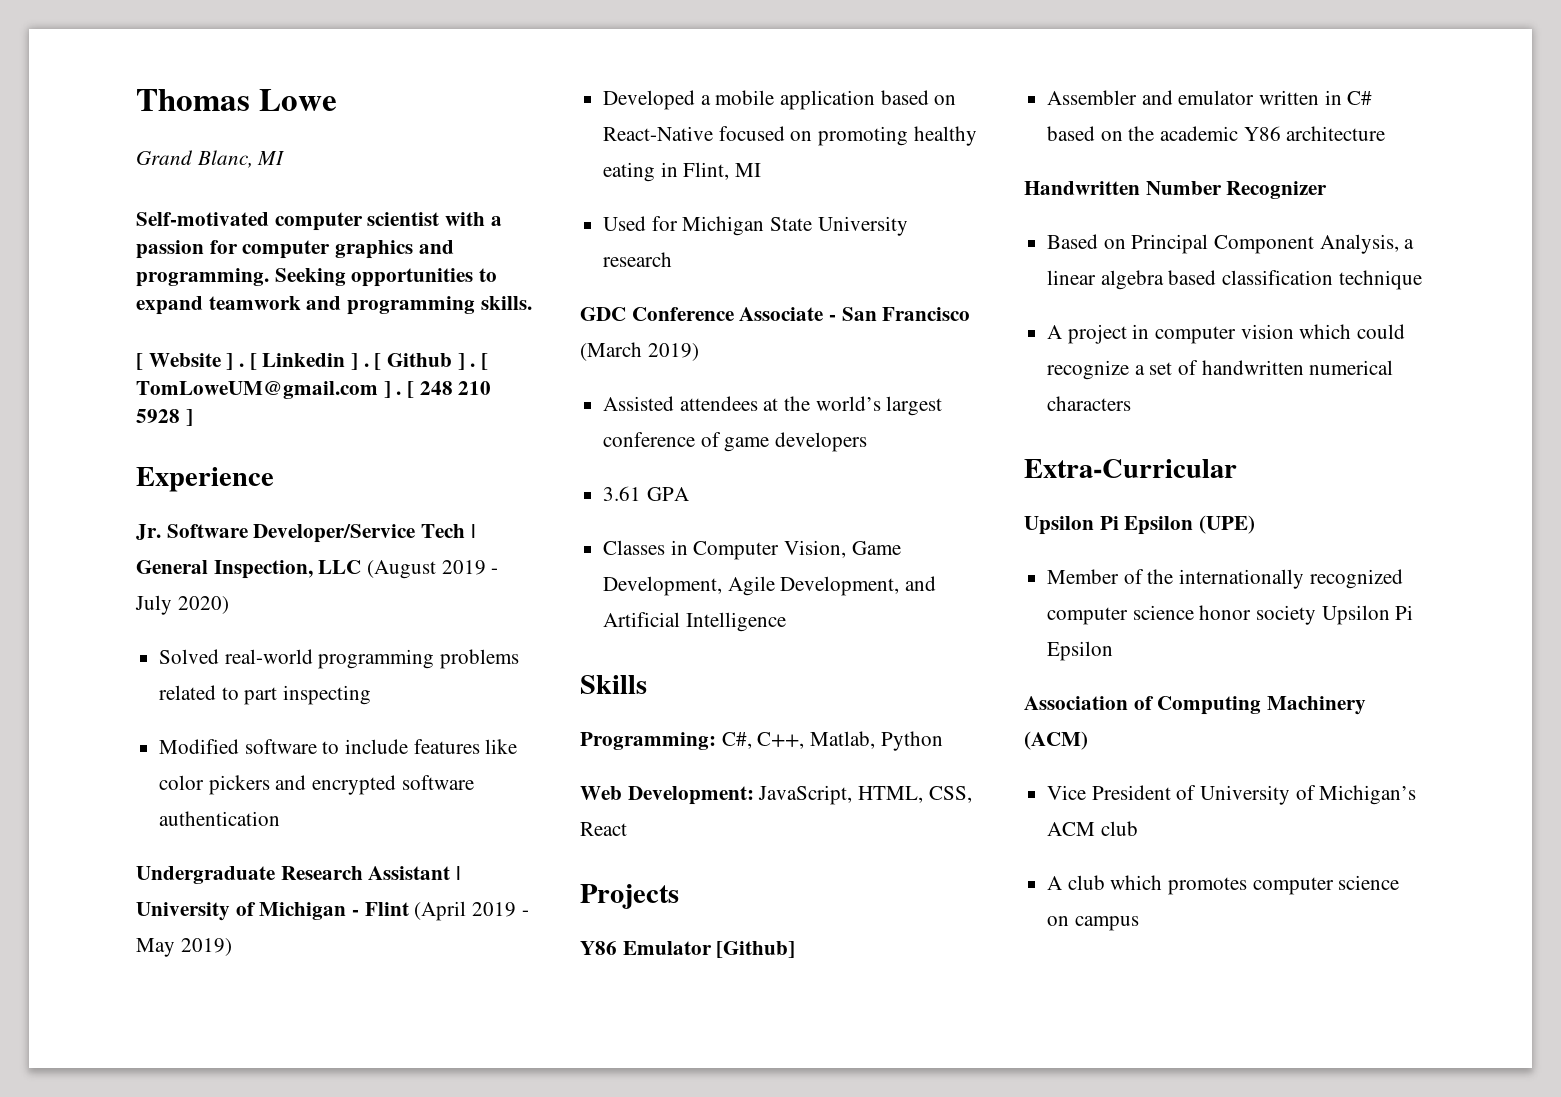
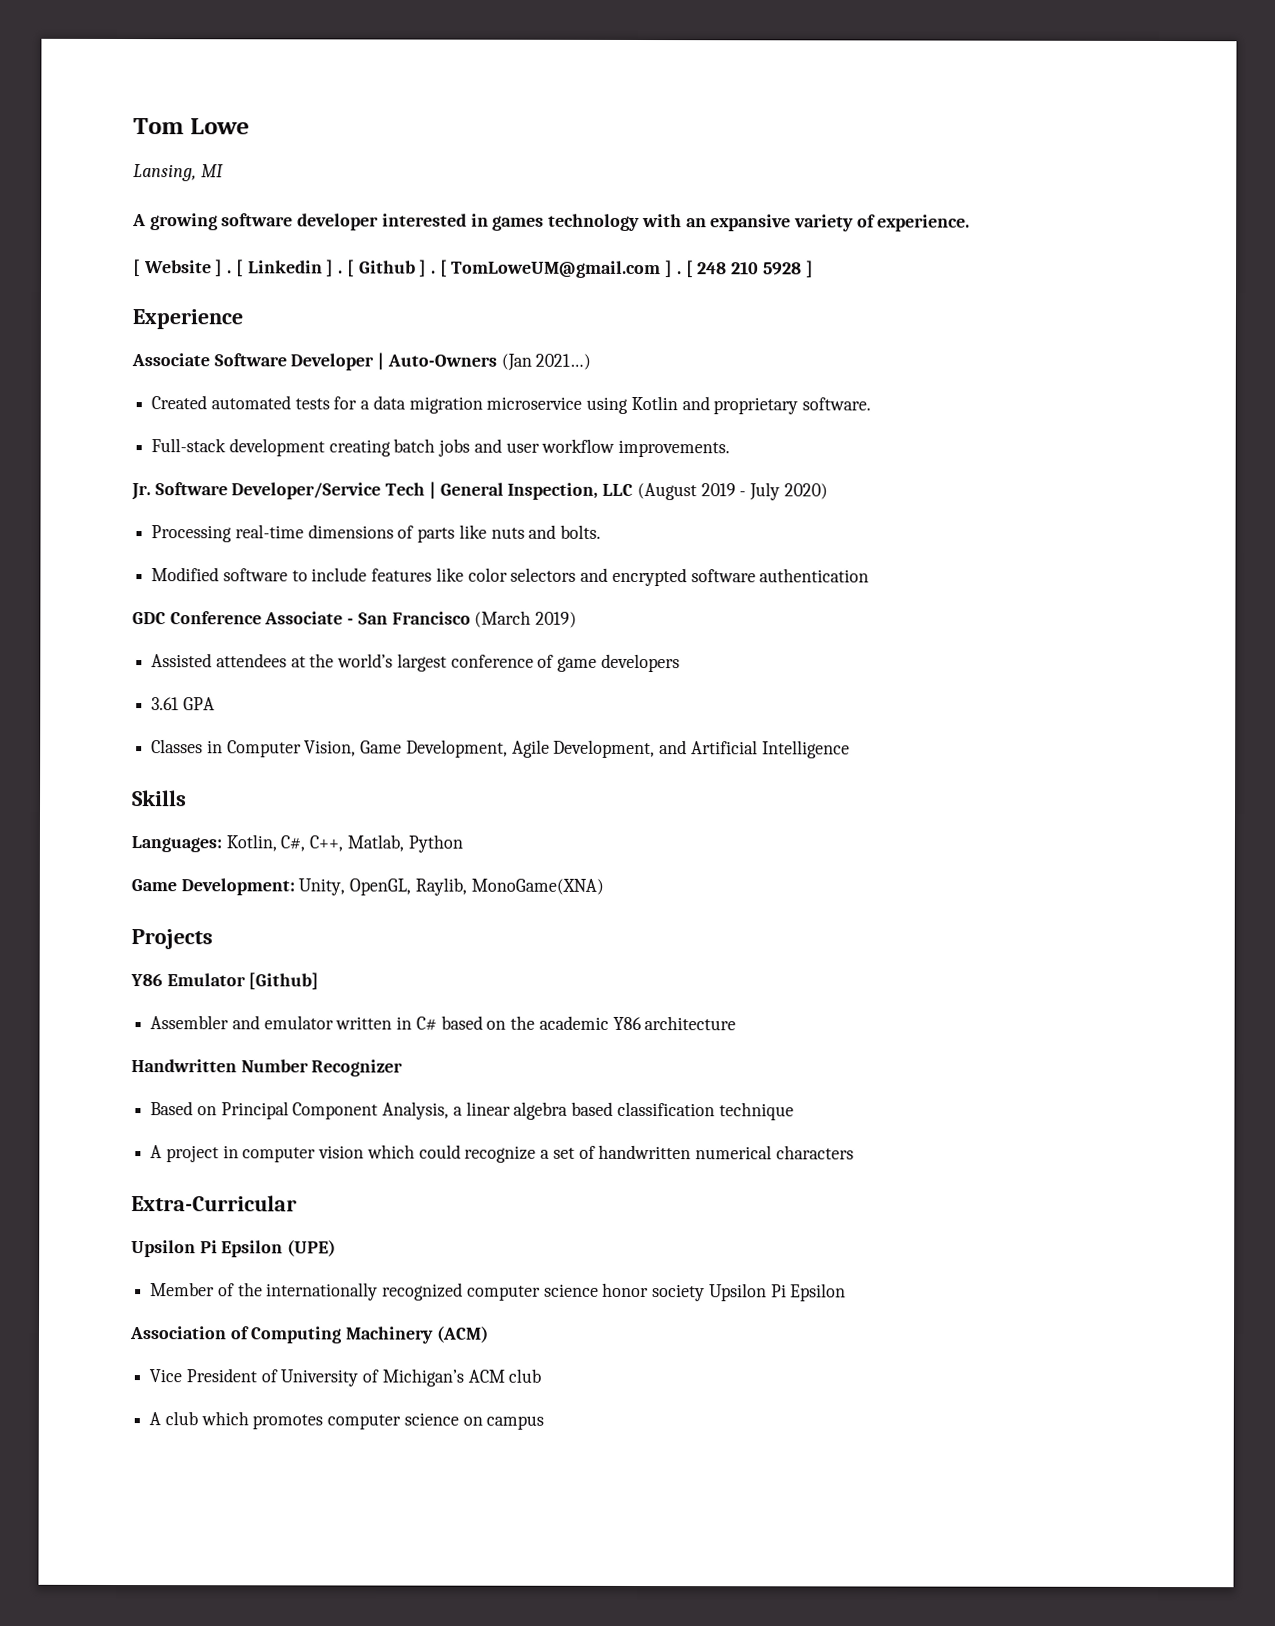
[136,89,250,111] Thomas -> [133,118,184,135] Tom
[136,150,286,168] [136,212,502,231] [136,240,454,259] [136,268,498,287] [136,296,532,315] Grand Blanc, MI // Self-motivated computer scientist with a passion for computer graphics and programming. Seeking opportunities to expand teamwork and programming skills. -> [133,164,224,182] [132,213,971,232] Lansing, MI // A growing software developer interested in games technology with an expansive variety of experience.
(274, 479) none -> [131,352,592,371] [151,395,871,415] [151,438,731,458] // Associate Software Developer | Auto-Owners (Jan 2021…) // Created automated tests for a data migration microservice using Kotlin and proprietary software. // Full-stack development creating batch jobs and user workflow improvements.
[159,649,520,669] [159,685,372,705] Solved real-world programming problems related to part inspecting -> [151,524,602,543] Processing real-time dimensions of parts like nuts and bolts.
[208,775,270,795] pickers -> [510,567,577,582] selectors
[136,866,462,884] [136,901,529,921] [136,938,232,957] [603,90,957,110] [603,126,977,146] [603,162,762,182] [603,216,908,236] [603,252,673,267] // Undergraduate Research Assistant | University of Michigan - Flint (April 2019 - May 2019) // Developed a mobile application based on React-Native focused on promoting healthy eating in Flint, MI // Used for Michigan State University research -> (870, 575) none
[580,732,716,750] Programming: -> [131,834,277,853] Languages: Kotlin,
[580,785,972,805] [580,822,627,836] Web Development: JavaScript, HTML, CSS, React -> [131,877,604,896] Game Development: Unity, OpenGL, Raylib, MonoGame(XNA)

